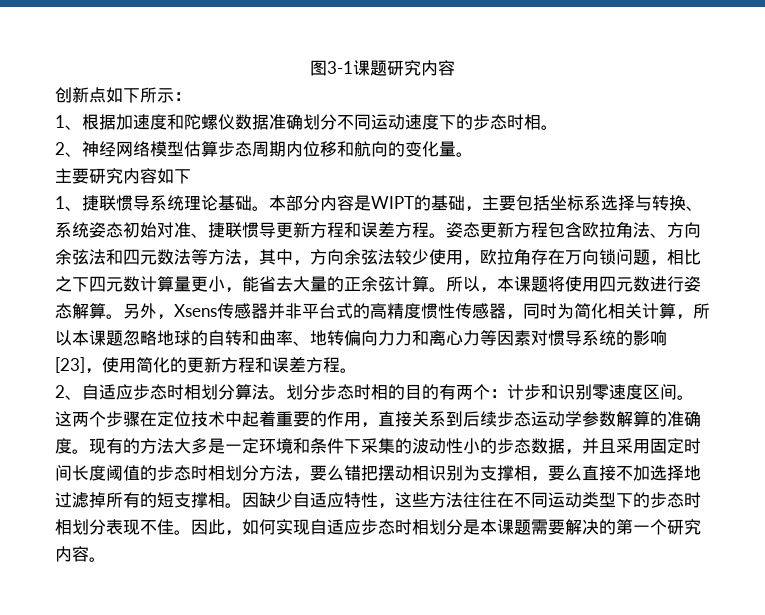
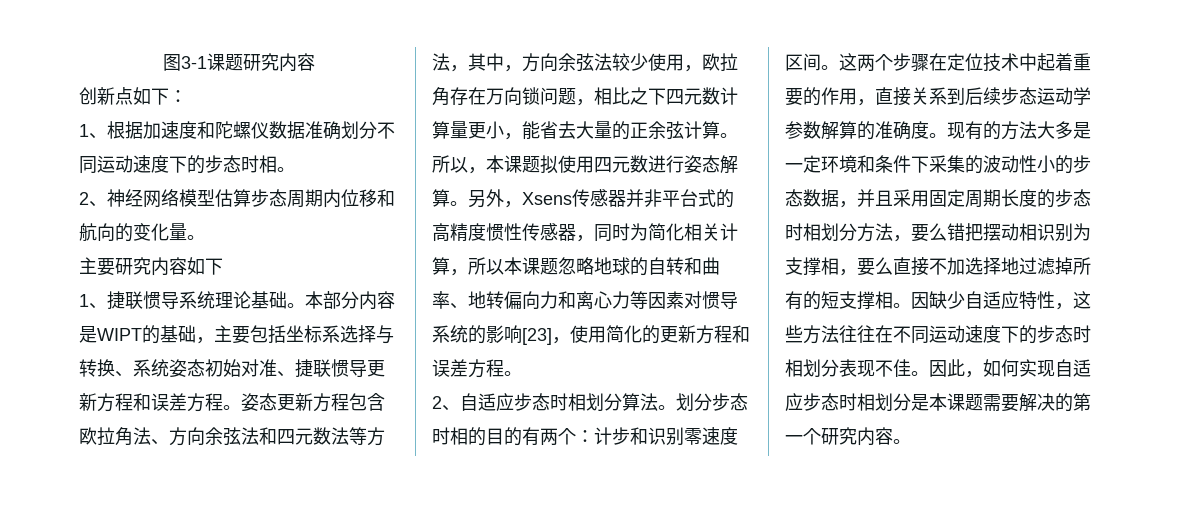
[140,87,174,103] 所示 -> (169, 96) none
[548,276,565,292] 将 -> [540,155,558,174] 拟
[395,330,412,346] 力 -> (558, 300) none
[684,438,701,454] [55,465,140,481] 时间长度阈值 -> [965,189,1037,208] 周期长度
[582,492,616,508] 类型 -> [965,325,1001,343] 速度

